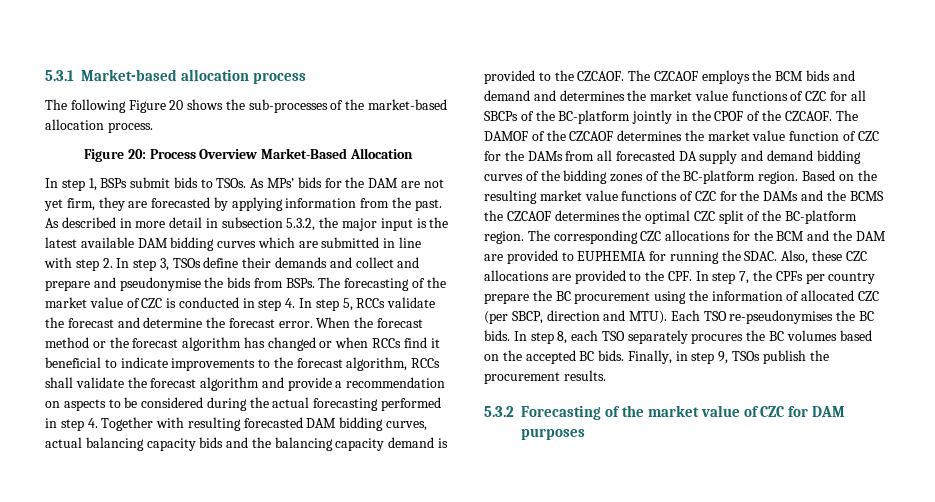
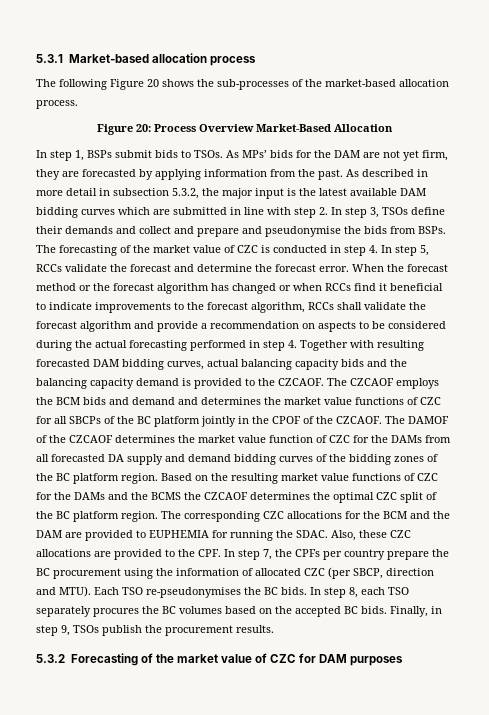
[558,110,631,124] BC-platform -> [137,416,200,427] BC platform
[683,170,756,184] BC-platform -> [56,473,119,484] BC platform
[785,210,858,224] BC-platform -> [56,511,119,522] BC platform

